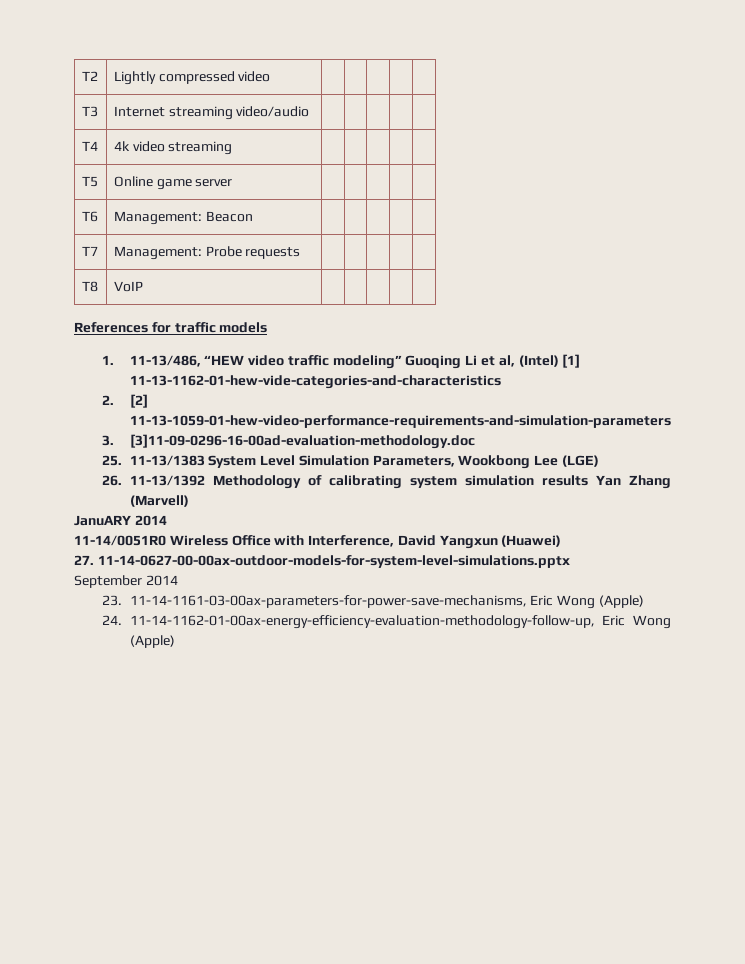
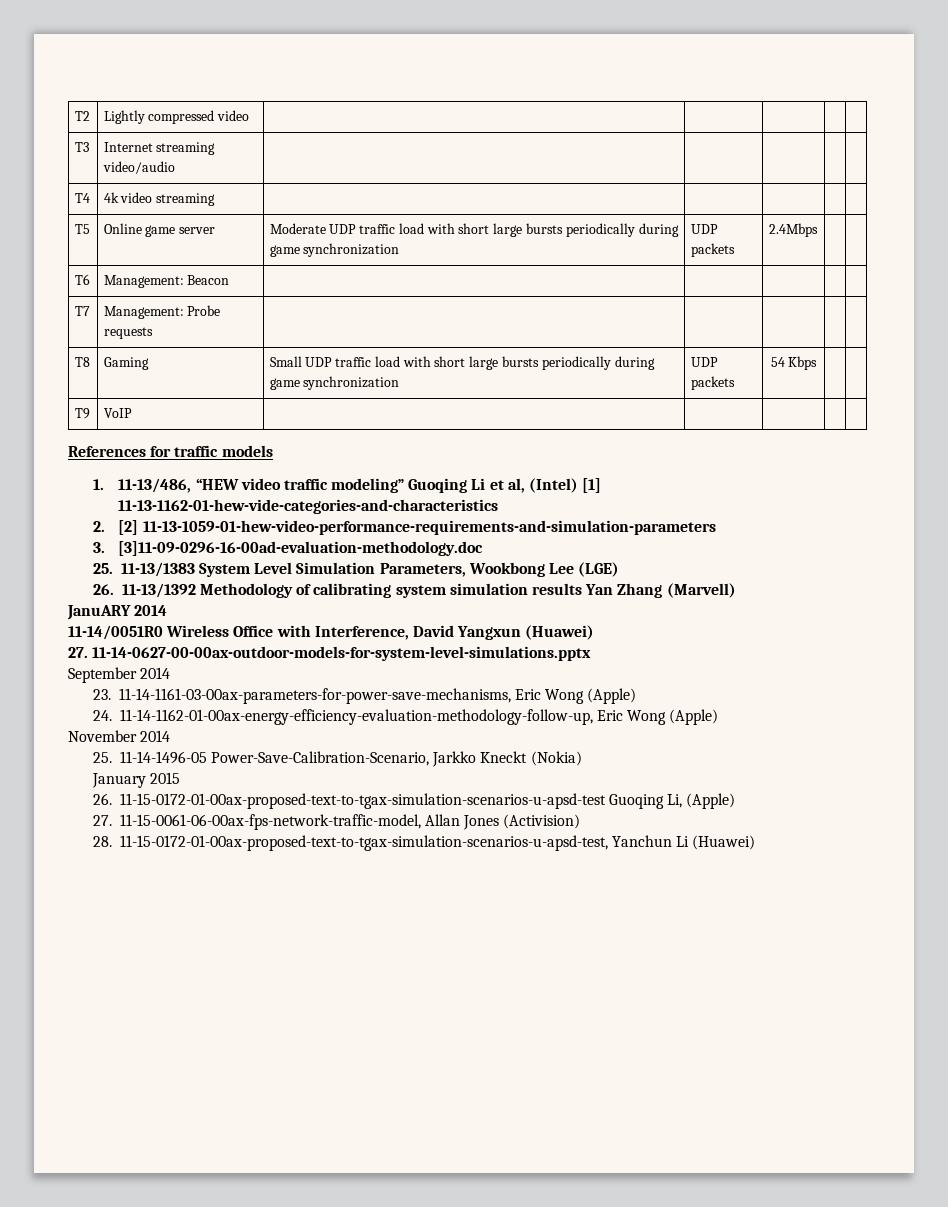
(233, 183) | | -> [269,223,679,237] [269,243,400,257] [690,224,718,234] [690,243,735,257] [768,223,818,237] Moderate UDP traffic load with short large bursts periodically during game synchronization | UDP packets | 2.4Mbps
(98, 286) none -> [103,357,149,370] [269,356,655,370] [269,376,400,390] [690,357,718,367] [690,376,735,390] [770,356,818,370] [74,408,90,419] | Gaming | Small UDP traffic load with short large bursts periodically during game synchronization | UDP packets | 54 Kbps | | // T9
(175, 641) none -> [68,730,171,742] [93,751,582,767] [92,772,181,788] [93,793,736,809] [93,814,581,830] [93,835,756,851] // November 2014 // 25. 11-14-1496-05 Power-Save-Calibration-Scenario, Jarkko Kneckt (Nokia) // January 2015 // 26. 11-15-0172-01-00ax-proposed-text-to-tgax-simulation-scenarios-u-apsd-test Guoqing Li, (Apple) // 27. 11-15-0061-06-00ax-fps-network-traffic-model, Allan Jones (Activision) // 28. 11-15-0172-01-00ax-proposed-text-to-tgax-simulation-scenarios-u-apsd-test, Yanchun Li (Huawei)

